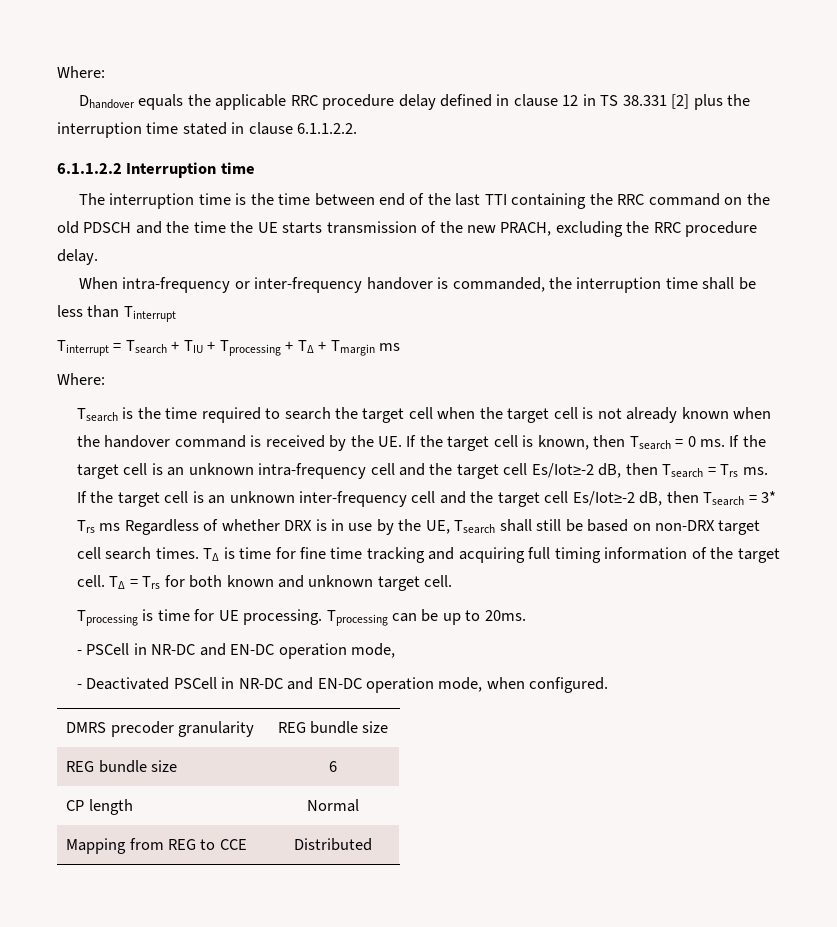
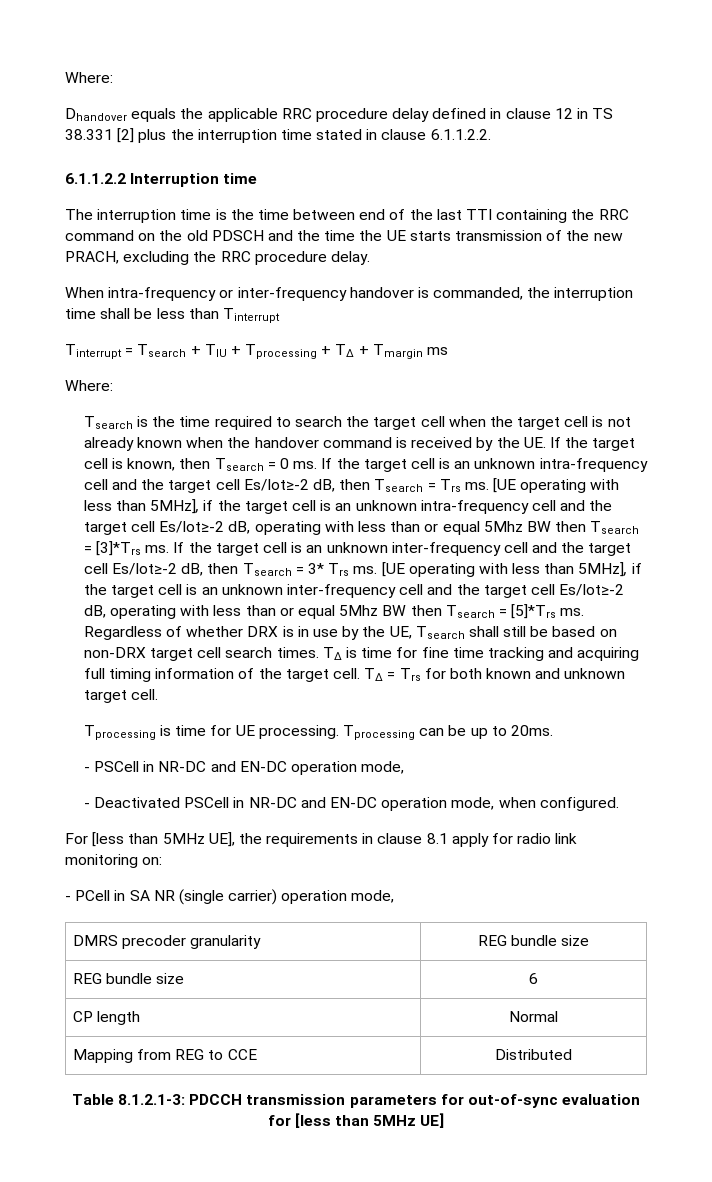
(768, 471) none -> [493,478,620,493] [83,499,613,514] [83,521,640,535] [83,541,170,556] [UE operating with less than 5MHz], if the target cell is an unknown intra-frequency cell and the target cell Es/Iot≥-2 dB, operating with less than or equal 5Mhz BW then Tsearch = [3]*Trs ms.
[99,523,121,531] ms -> [353,562,642,577] [83,584,625,598] [83,604,585,619] ms. [UE operating with less than 5MHz], if the target cell is an unknown inter-frequency cell and the target cell Es/Iot≥-2 dB, operating with less than or equal 5Mhz BW then Tsearch = [5]*Trs ms.
(609, 685) none -> [65,832,578,847] [65,854,163,868] [65,889,395,905] // For [less than 5MHz UE], the requirements in clause 8.1 apply for radio link monitoring on: // - PCell in SA NR (single carrier) operation mode,
(372, 844) none -> [71,1094,641,1108] [267,1113,445,1128] // Table 8.1.2.1-3: PDCCH transmission parameters for out-of-sync evaluation for [less than 5MHz UE]

